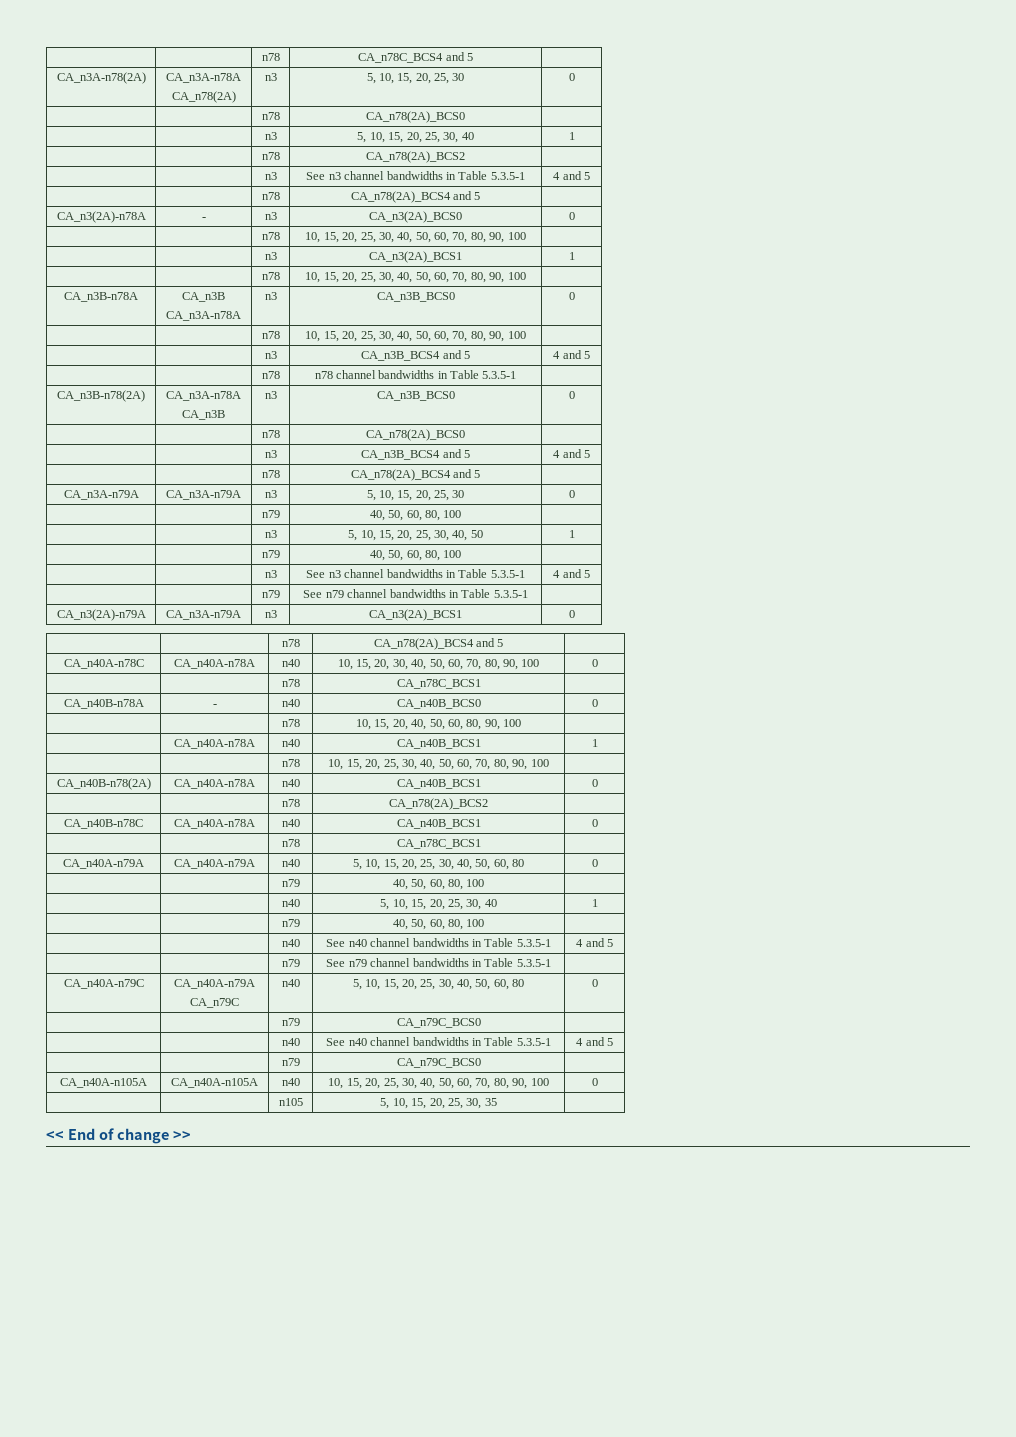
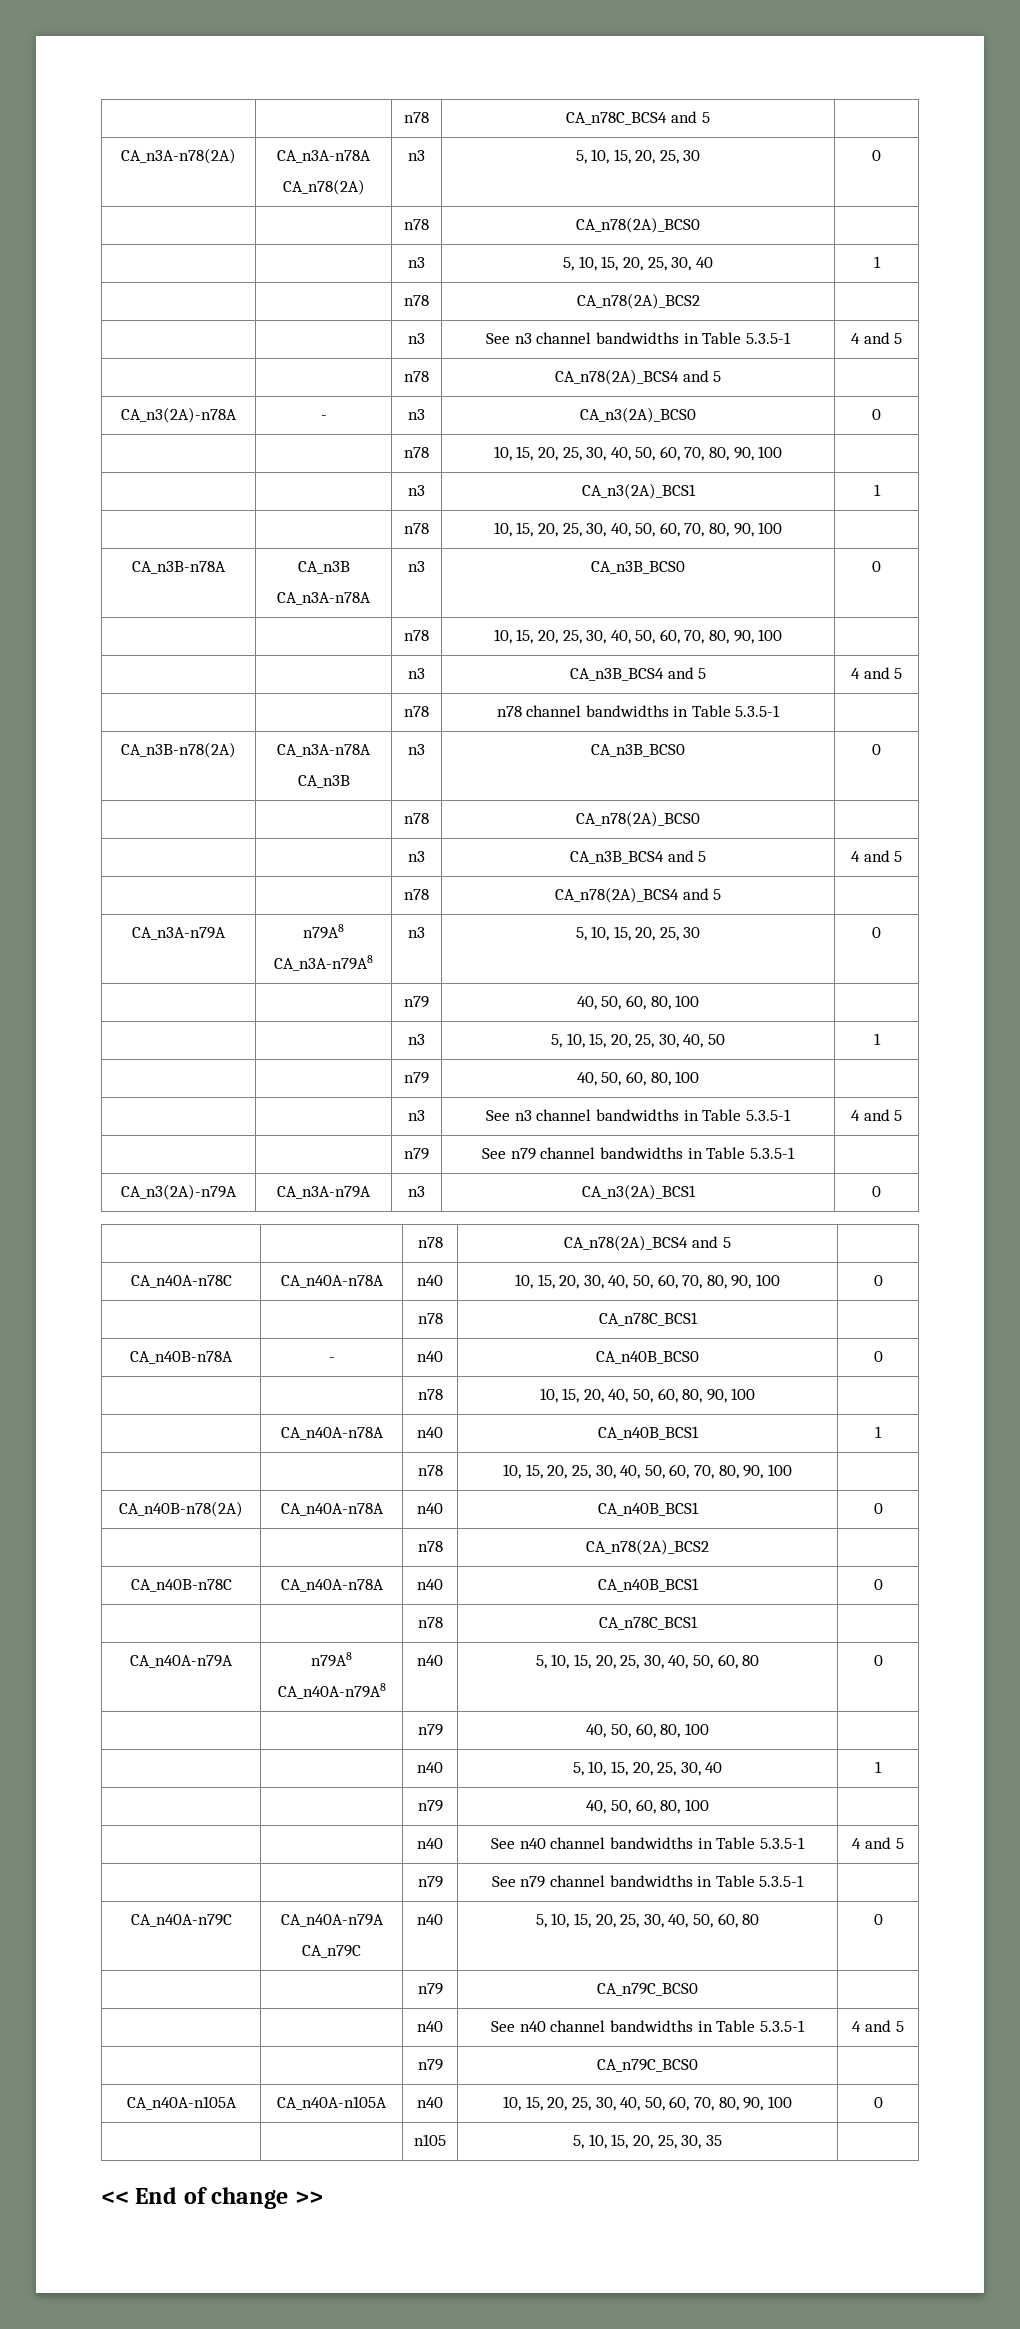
[166,490,241,500] CA_n3A-n79A -> [303,924,344,939] [274,955,373,971] n79A8 // CA_n3A-n79A8
[174,859,255,869] CA_n40A-n79A -> [311,1652,352,1667] [277,1683,386,1699] n79A8 // CA_n40A-n79A8

